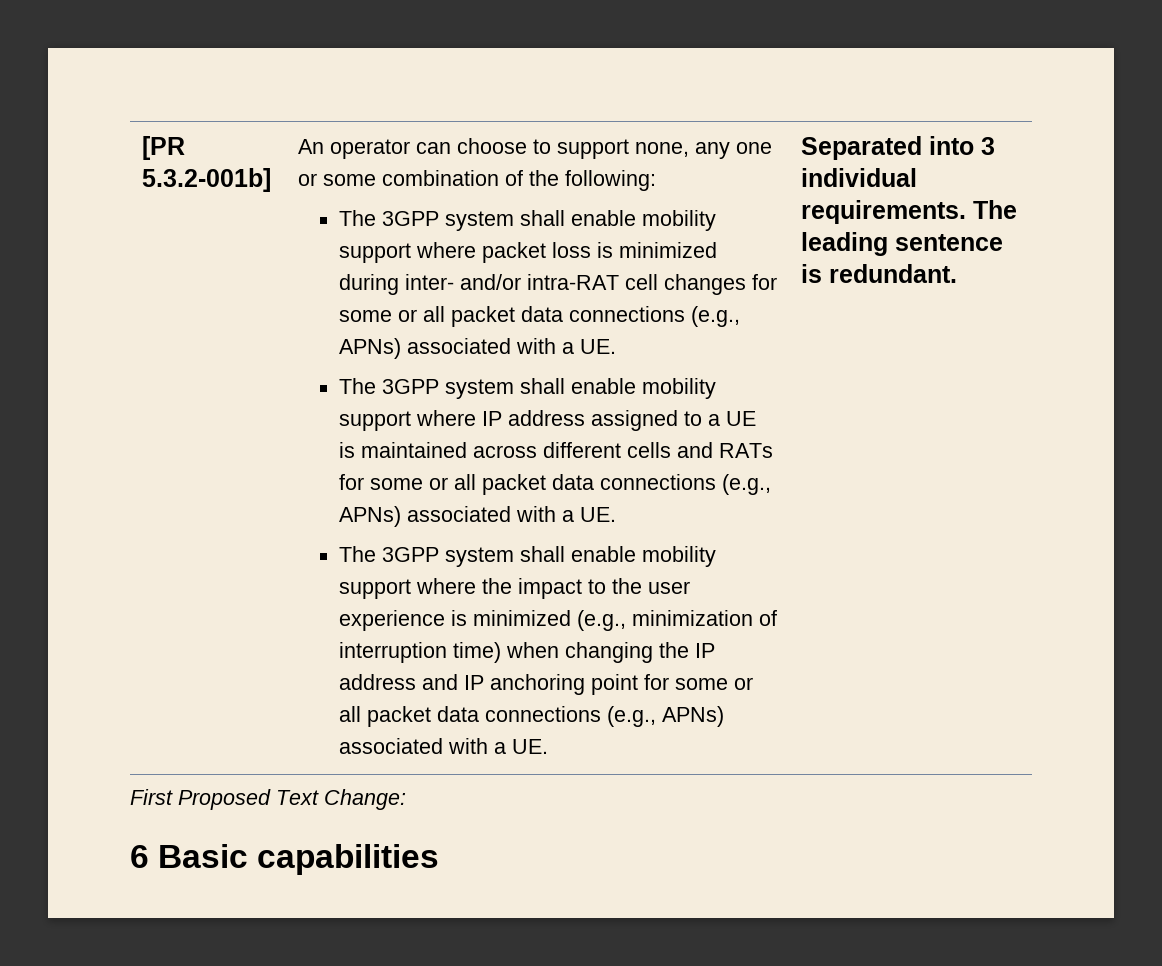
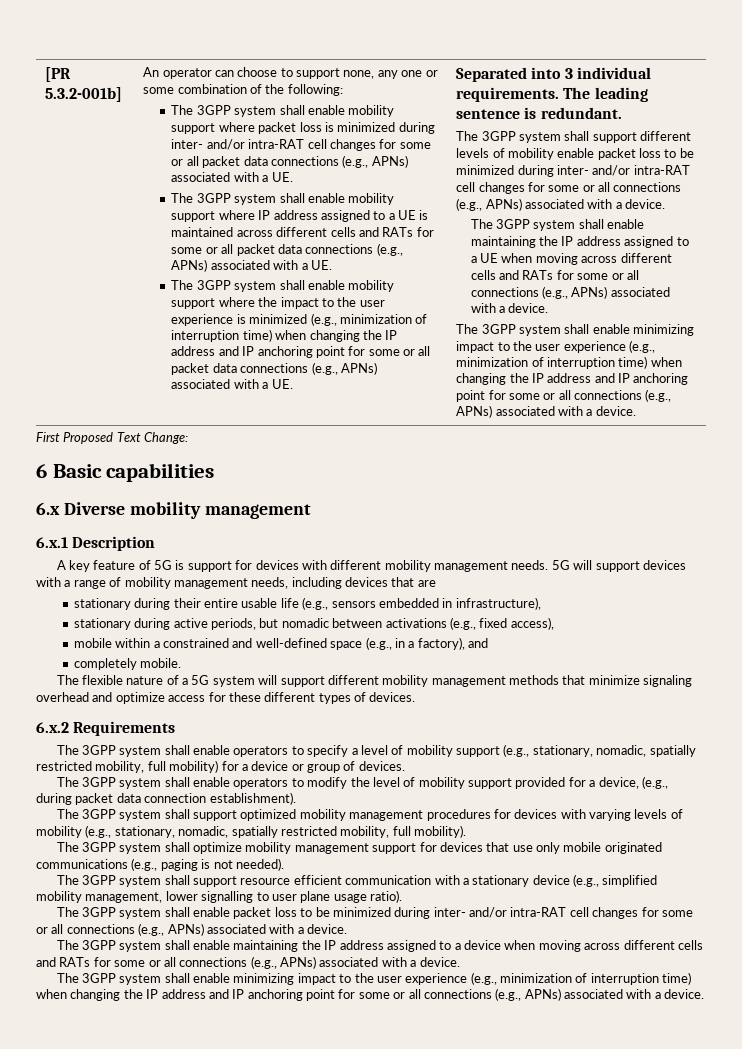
(957, 273) none -> [456,131,692,143] [456,148,694,160] [456,165,690,177] [456,182,682,194] [456,198,666,211] [470,219,645,231] [470,236,689,248] [470,253,672,265] [470,270,639,280] [470,286,670,299] [470,303,549,313] [456,324,695,336] [456,340,656,353] [456,356,682,369] [456,373,689,385] [456,389,672,402] [456,405,636,418] // The 3GPP system shall support different levels of mobility enable packet loss to be minimized during inter- and/or intra-RAT cell changes for some or all connections (e.g., APNs) associated with a device. // The 3GPP system shall enable maintaining the IP address assigned to a UE when moving across different cells and RATs for some or all connections (e.g., APNs) associated with a device. // The 3GPP system shall enable minimizing impact to the user experience (e.g., minimization of interruption time) when changing the IP address and IP anchoring point for some or all connections (e.g., APNs) associated with a device.
(440, 859) none -> [36,502,311,519] [36,536,156,551] [56,560,686,572] [36,577,436,589] [73,597,541,610] [73,617,554,630] [73,637,489,650] [73,658,182,670] [56,675,693,687] [36,692,416,704] [36,721,176,736] [56,744,696,757] [36,760,405,773] [56,776,668,789] [36,792,296,805] [56,809,683,821] [36,825,466,838] [56,842,662,854] [36,858,284,871] [56,874,658,887] [36,890,402,903] [56,907,693,919] [36,923,347,936] [56,940,703,952] [36,956,460,969] [56,972,692,985] [36,988,705,1001] // 6.x Diverse mobility management // 6.x.1 Description // A key feature of 5G is support for devices with different mobility management needs. 5G will support devices with a range of mobility management needs, including devices that are // stationary during their entire usable life (e.g., sensors embedded in infrastructure), // stationary during active periods, but nomadic between activations (e.g., fixed access), // mobile within a constrained and well-defined space (e.g., in a factory), and // completely mobile. // The flexible nature of a 5G system will support different mobility management methods that minimize signaling overhead and optimize access for these different types of devices. // 6.x.2 Requirements // The 3GPP system shall enable operators to specify a level of mobility support (e.g., stationary, nomadic, spatially restricted mobility, full mobility) for a device or group of devices. // The 3GPP system shall enable operators to modify the level of mobility support provided for a device, (e.g., during packet data connection establishment). // The 3GPP system shall support optimized mobility management procedures for devices with varying levels of mobility (e.g., stationary, nomadic, spatially restricted mobility, full mobility). // The 3GPP system shall optimize mobility management support for devices that use only mobile originated communications (e.g., paging is not needed). // The 3GPP system shall support resource efficient communication with a stationary device (e.g., simplified mobility management, lower signalling to user plane usage ratio). // The 3GPP system shall enable packet loss to be minimized during inter- and/or intra-RAT cell changes for some or all connections (e.g., APNs) associated with a device. // The 3GPP system shall enable maintaining the IP address assigned to a device when moving across different cells and RATs for some or all connections (e.g., APNs) associated with a device. // The 3GPP system shall enable minimizing impact to the user experience (e.g., minimization of interruption time) when changing the IP address and IP anchoring point for some or all connections (e.g., APNs) associated with a device.

